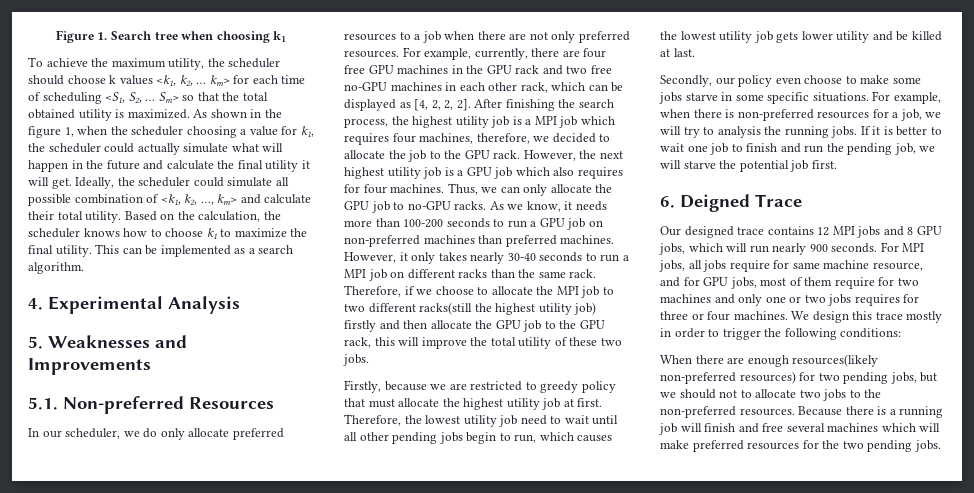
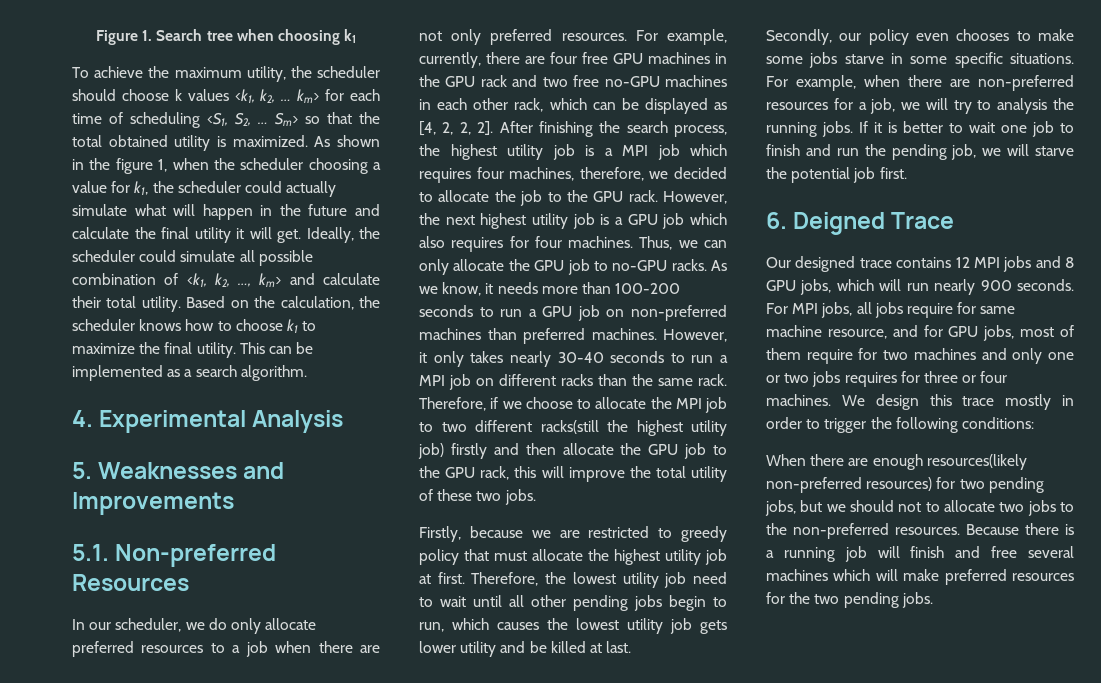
[804,75,843,84] choose -> [956,29,1010,41] chooses
[725,109,735,118] is -> [950,79,970,87] are

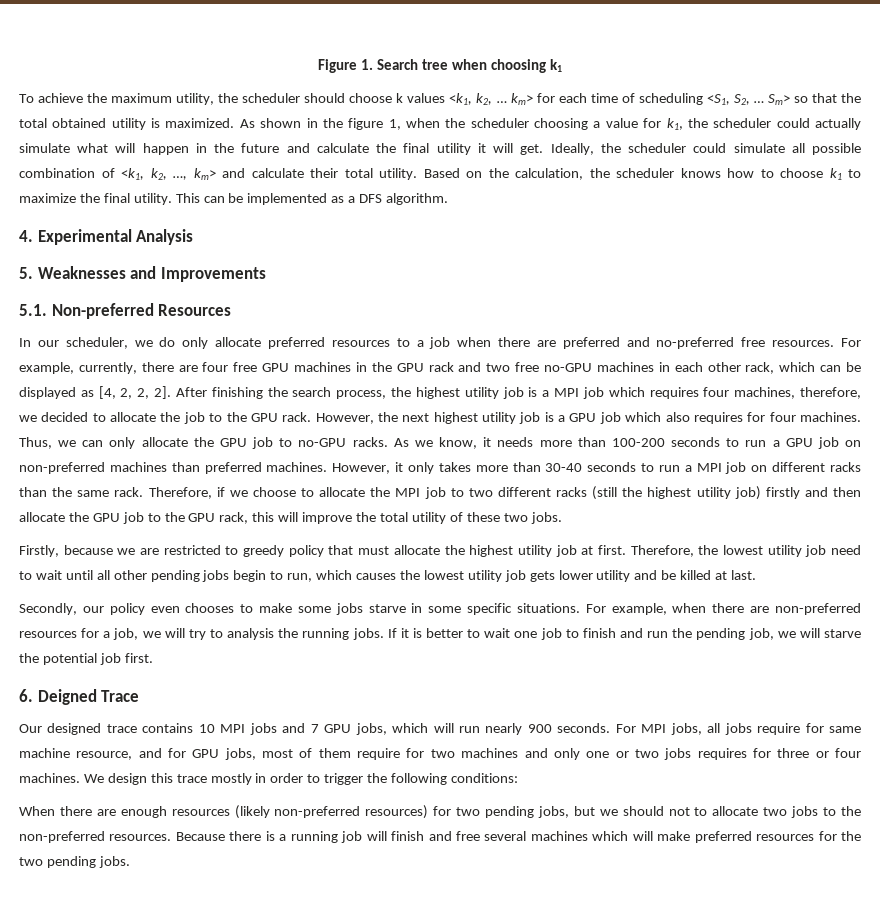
[195,365,237,377] search -> [359,194,383,203] DFS
[419,29,553,45] not only preferred -> [562,337,766,349] preferred and no-preferred free
[509,351,551,367] nearly -> [475,462,541,472] more than
[540,420,599,434] racks(still -> [556,486,618,500] racks (still
[955,257,970,268] 12 -> [198,724,215,733] 10
[1065,257,1074,268] 8 -> [310,724,319,733] 7
[926,454,1027,470] resources(likely -> [171,805,270,819] resources (likely

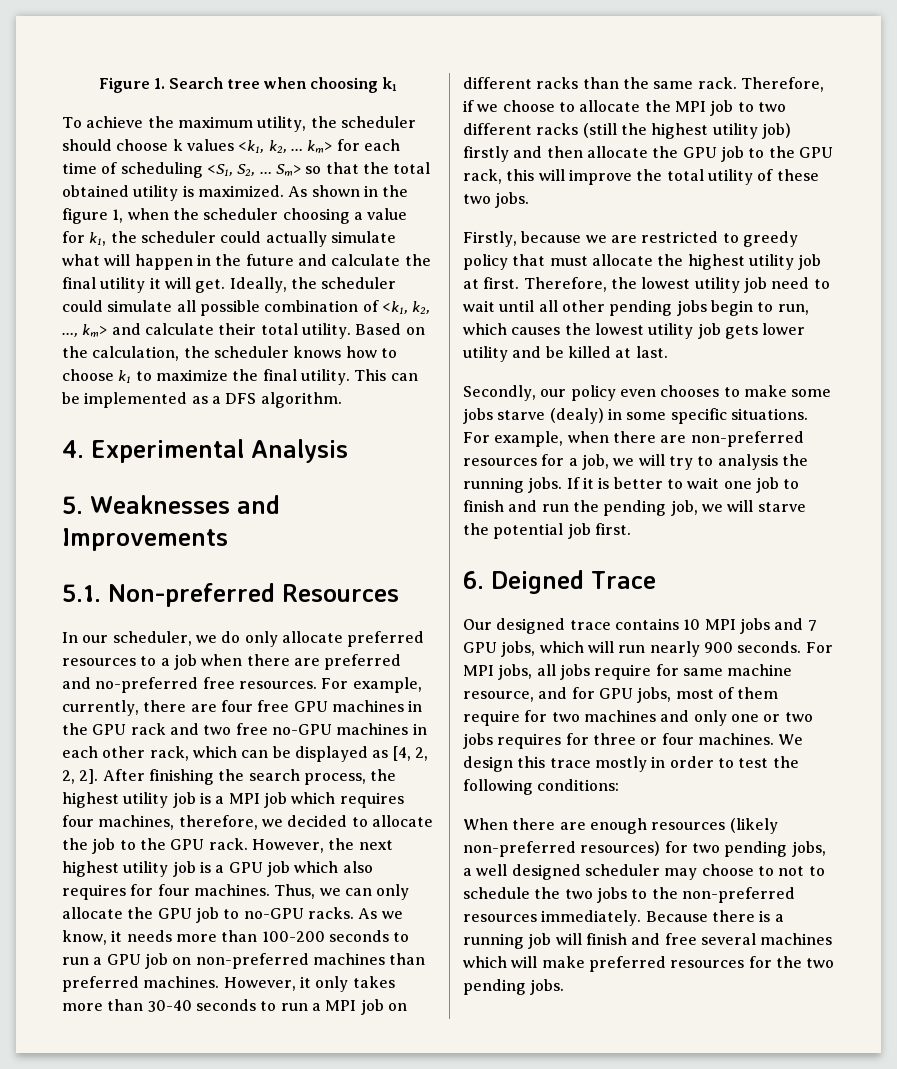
(406, 608) none -> [549,408,604,424] (dealy)
[324,773,364,785] trigger -> [738,758,769,768] test
[573,806,759,816] but we should not to allocate -> [463,864,825,880] [463,887,561,899] a well designed scheduler may choose to not to schedule the
[109,834,172,841] resources. -> [463,910,642,926] resources immediately.

